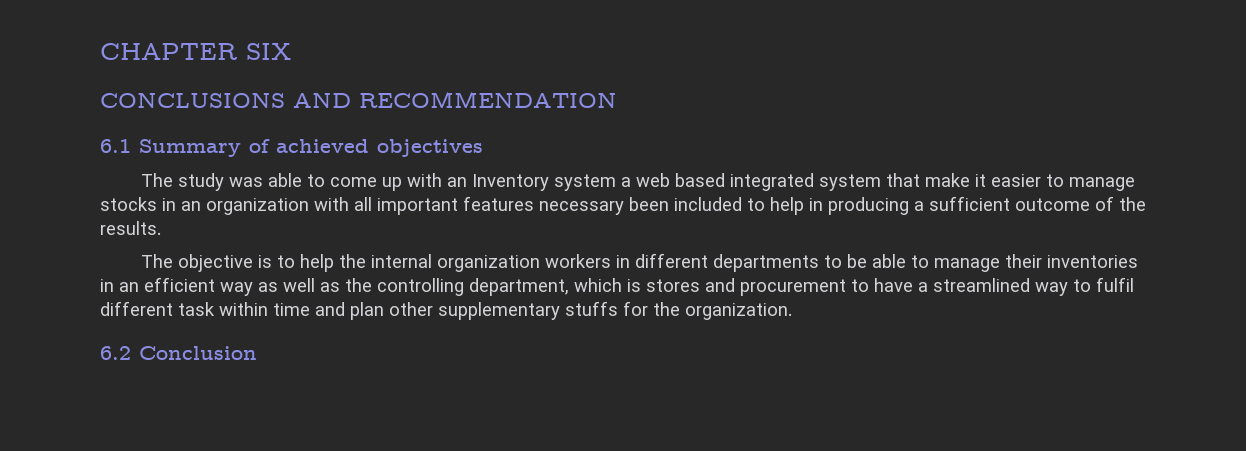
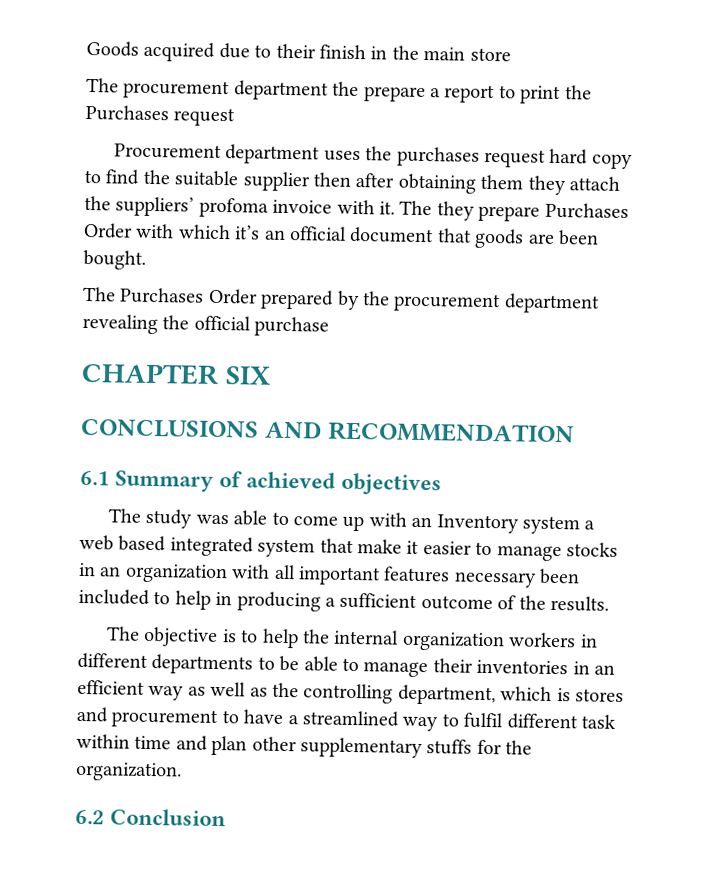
(100, 51) none -> [86,40,511,62] [86,77,592,105] [85,104,236,127] [114,143,633,170] [84,169,620,196] [84,195,629,222] [83,222,599,249] [83,249,146,270] [83,286,600,314] [82,313,330,337] Goods acquired due to their finish in the main store // The procurement department the prepare a report to print the Purchases request // Procurement department uses the purchases request hard copy to find the suitable supplier then after obtaining them they attach the suppliers’ profoma invoice with it. The they prepare Purchases Order with which it’s an official document that goods are been bought. // The Purchases Order prepared by the procurement department revealing the official purchase //

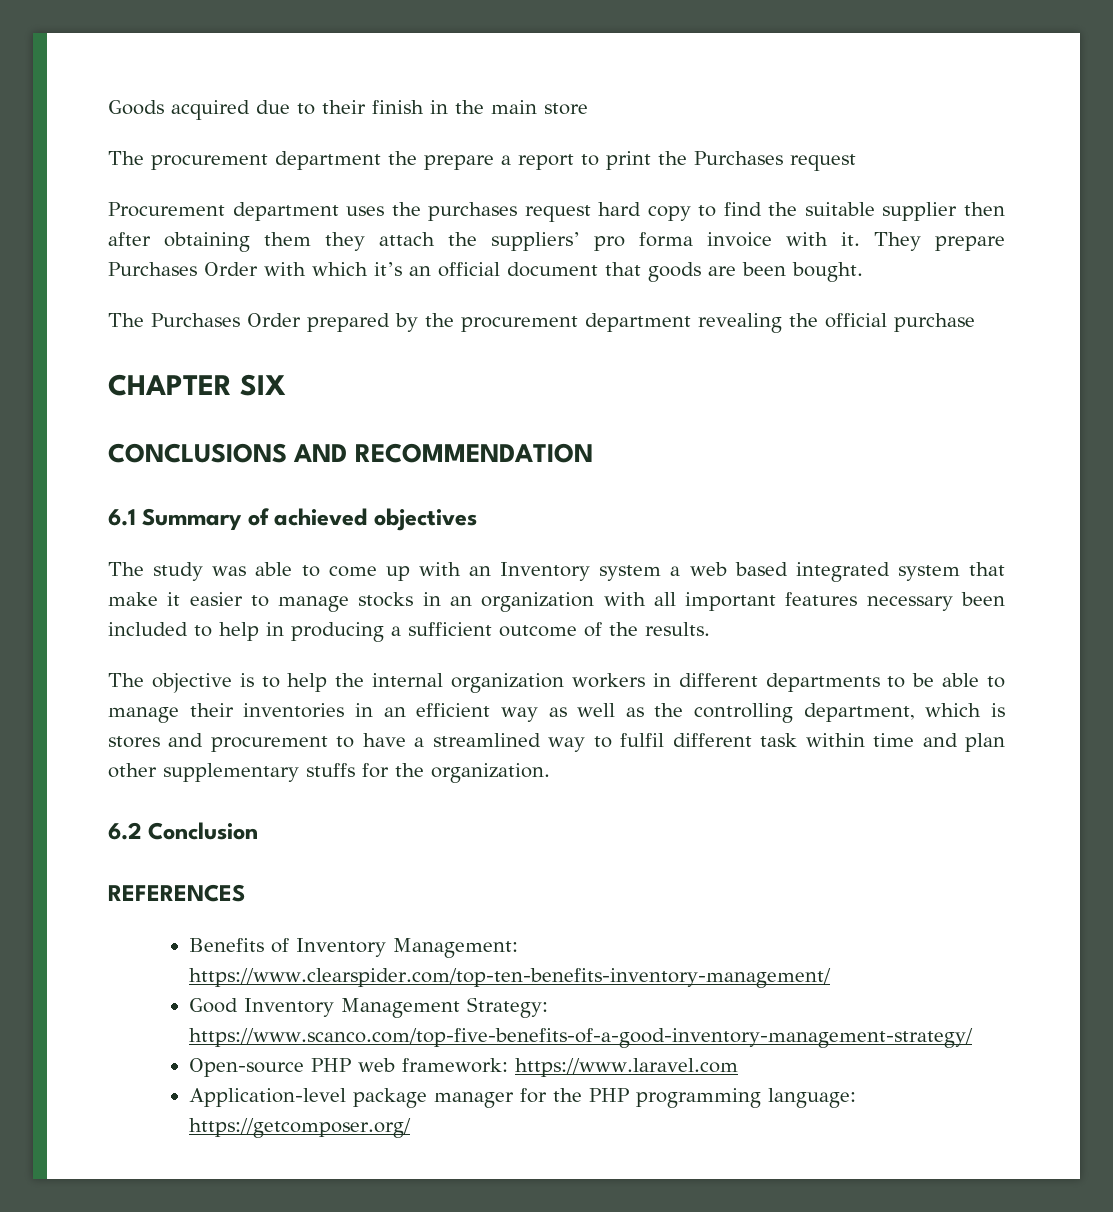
[198,197,269,218] profoma -> [594,232,693,251] pro forma
[399,200,475,221] The they -> [874,232,921,251] They
(227, 817) none -> [108,884,245,902] [189,938,519,958] [189,968,832,988] [189,997,549,1018] [189,1028,974,1048] [189,1058,739,1077] [189,1088,857,1108] [189,1118,412,1138] // REFERENCES // Benefits of Inventory Management: https://www.clearspider.com/top-ten-benefits-inventory-management/ // Good Inventory Management Strategy: https://www.scanco.com/top-five-benefits-of-a-good-inventory-management-strategy/ // Open-source PHP web framework: https://www.laravel.com // Application-level package manager for the PHP programming language: https://getcomposer.org/

